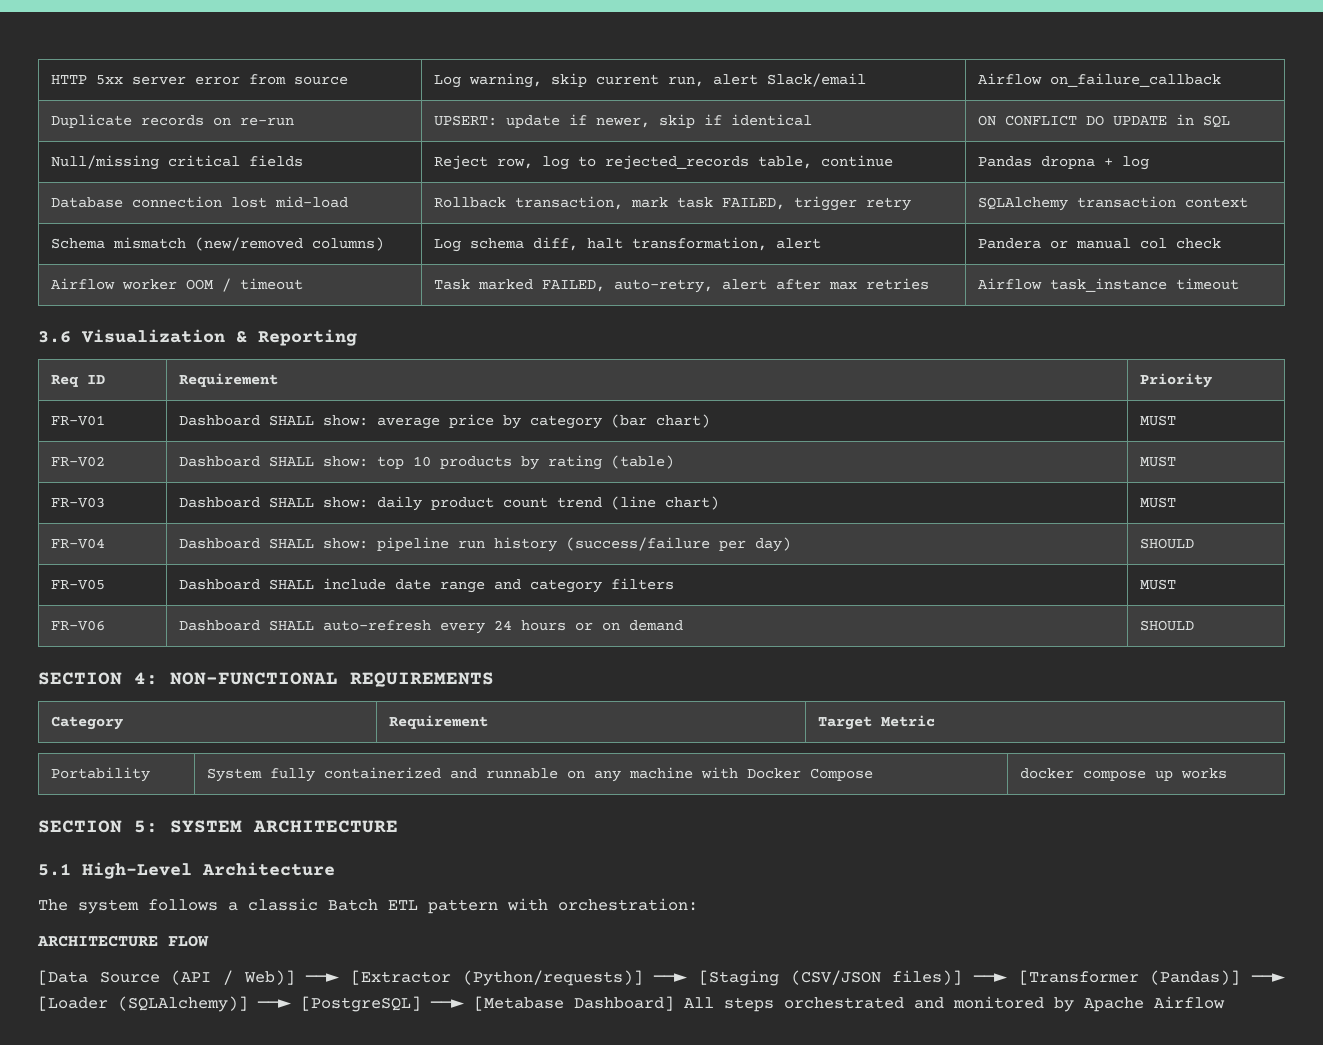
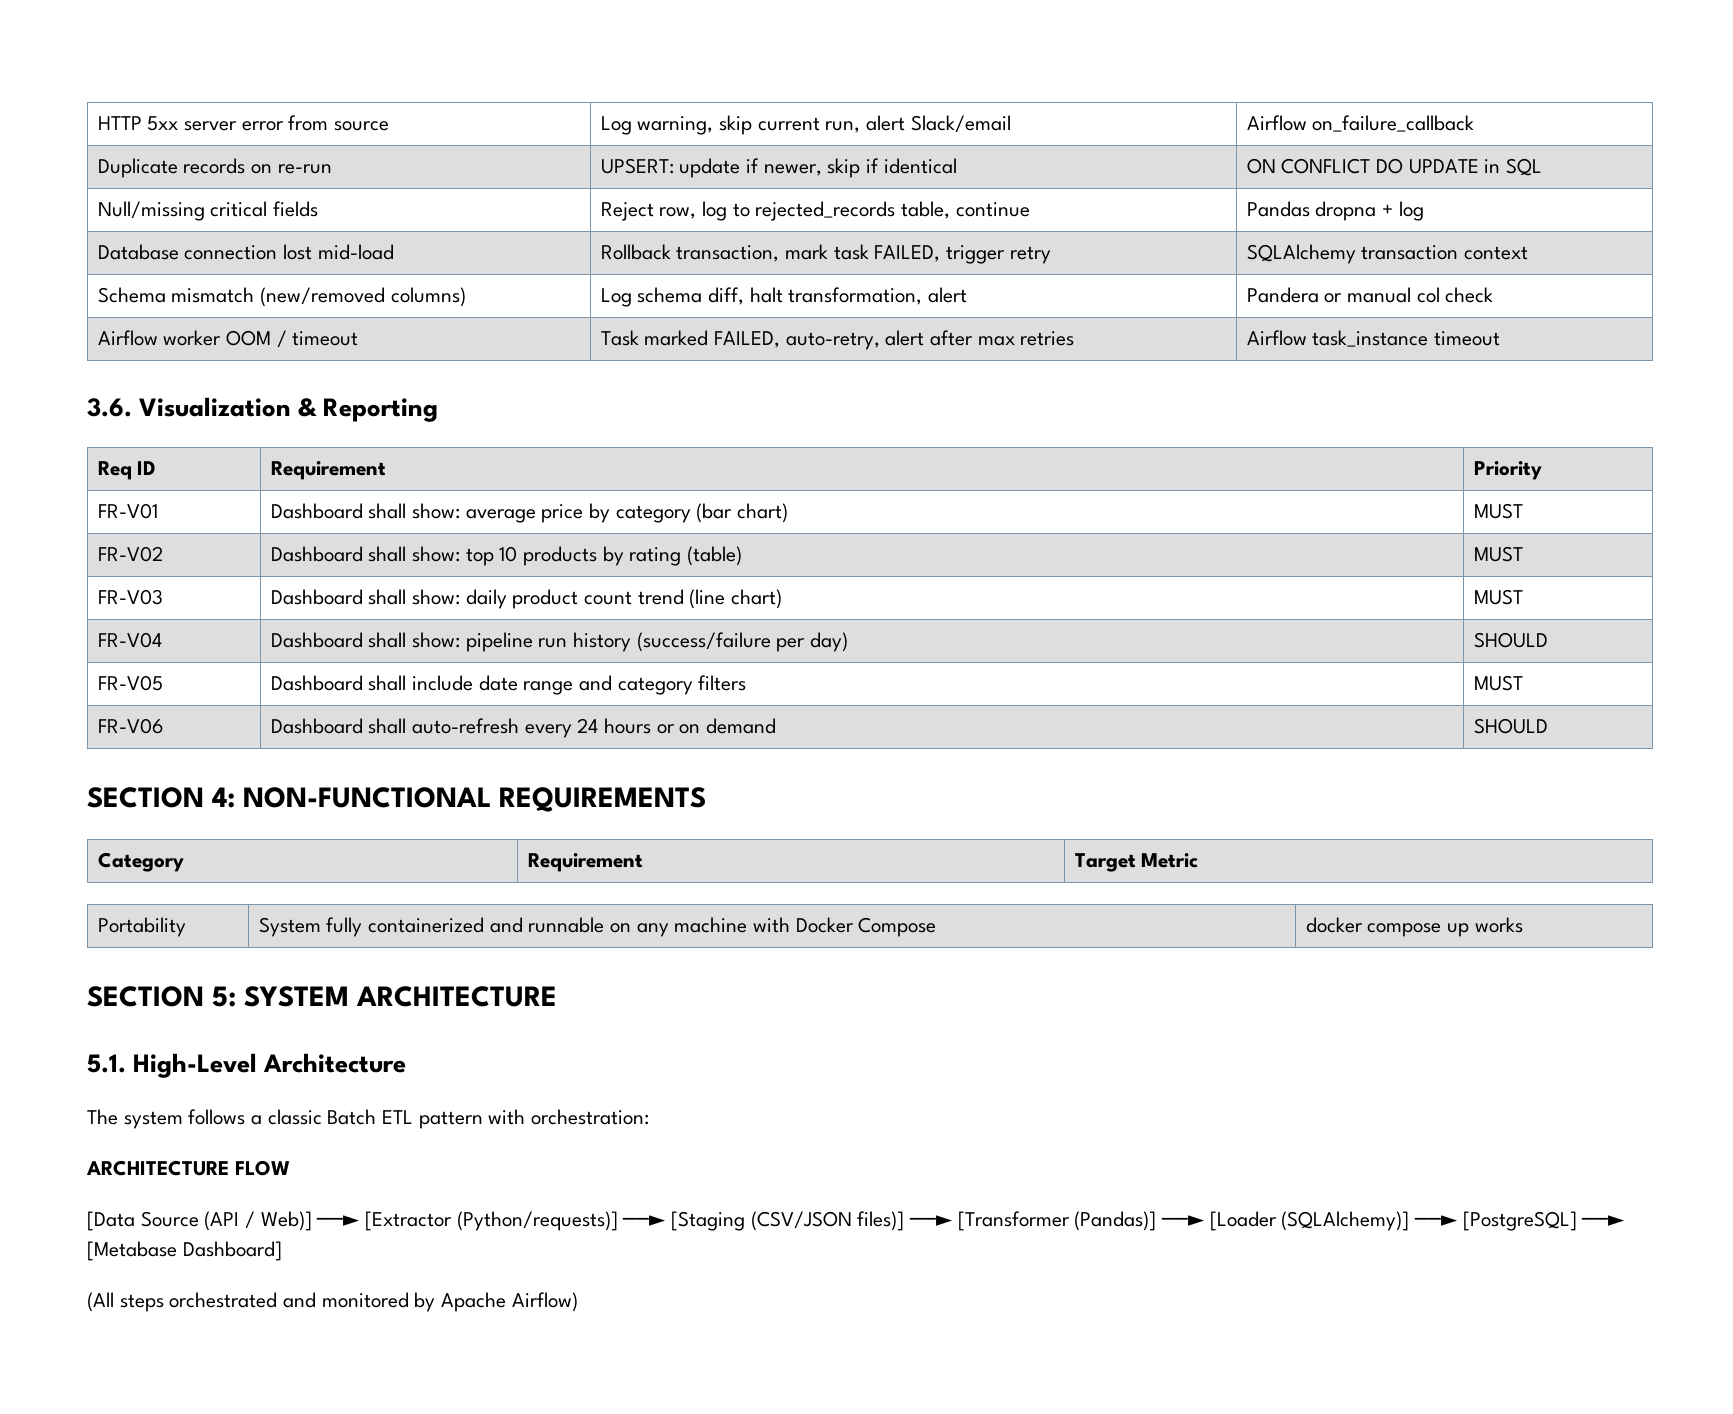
[38,331,71,343] 3.6 -> [87,398,132,417] 3.6.
[269,415,315,426] SHALL -> [368,503,407,519] shall
[269,456,315,467] SHALL -> [368,546,407,562] shall
[269,497,315,508] SHALL -> [368,589,407,605] shall
[269,538,315,549] SHALL -> [368,632,407,648] shall
[269,579,315,590] SHALL -> [368,675,407,691] shall
[269,620,315,631] SHALL -> [368,718,407,734] shall
[38,863,71,876] 5.1 -> [87,1054,126,1073] 5.1.
[684,997,714,1008] All -> [87,1292,114,1312] // (All
[1154,996,1225,1009] Airflow -> [511,1292,578,1312] Airflow)

